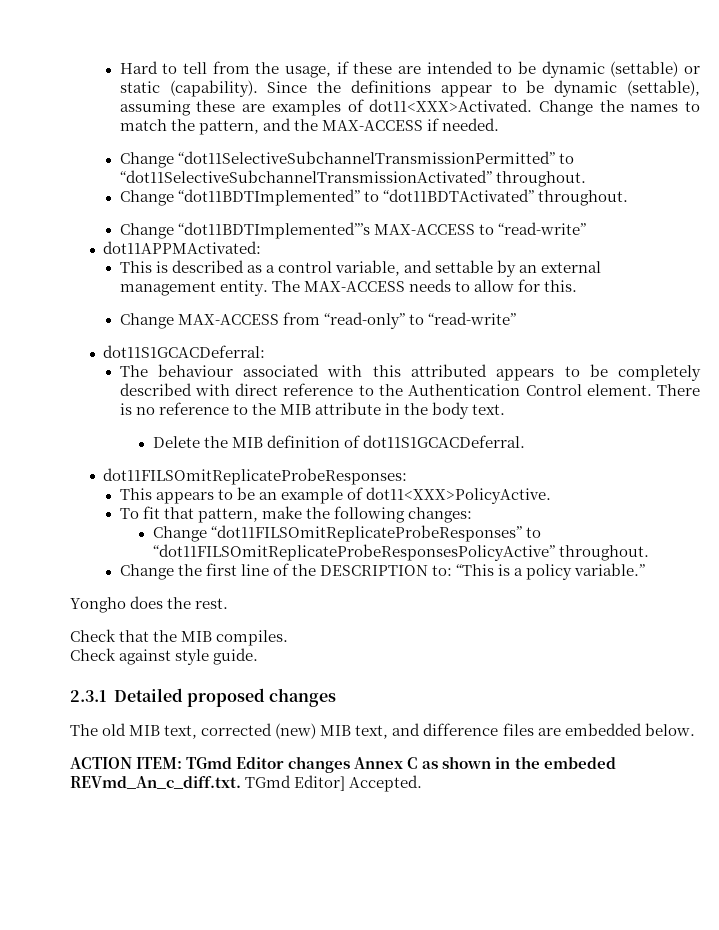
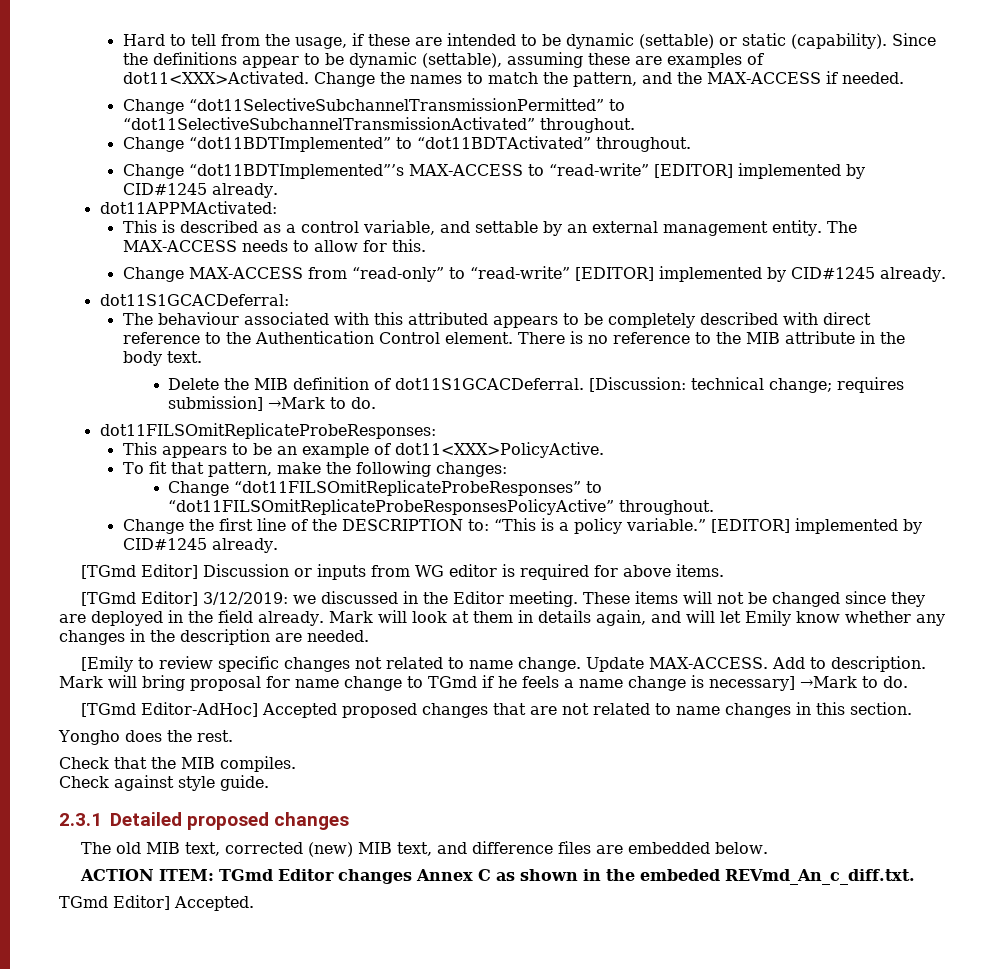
(586, 228) none -> [653,163,865,179] [122,183,278,198] [EDITOR] implemented by CID#1245 already.
(516, 318) none -> [574,266,946,282] [EDITOR] implemented by CID#1245 already.
(526, 441) none -> [589,377,905,393] [168,396,377,411] [Discussion: technical change; requires submission] →Mark to do.
(646, 569) none -> [710,518,922,534] [122,538,278,553] [81,564,725,580] [81,591,926,607] [59,610,945,626] [59,629,369,645] [81,656,927,672] [59,675,908,691] [81,702,913,718] [EDITOR] implemented by CID#1245 already. // [TGmd Editor] Discussion or inputs from WG editor is required for above items. // [TGmd Editor] 3/12/2019: we discussed in the Editor meeting. These items will not be changed since they are deployed in the field already. Mark will look at them in details again, and will let Emily know whether any changes in the description are needed. // [Emily to review specific changes not related to name change. Update MAX-ACCESS. Add to description. Mark will bring proposal for name change to TGmd if he feels a name change is necessary] →Mark to do. // [TGmd Editor-AdHoc] Accepted proposed changes that are not related to name changes in this section.
(241, 782) none -> (916, 877) //

